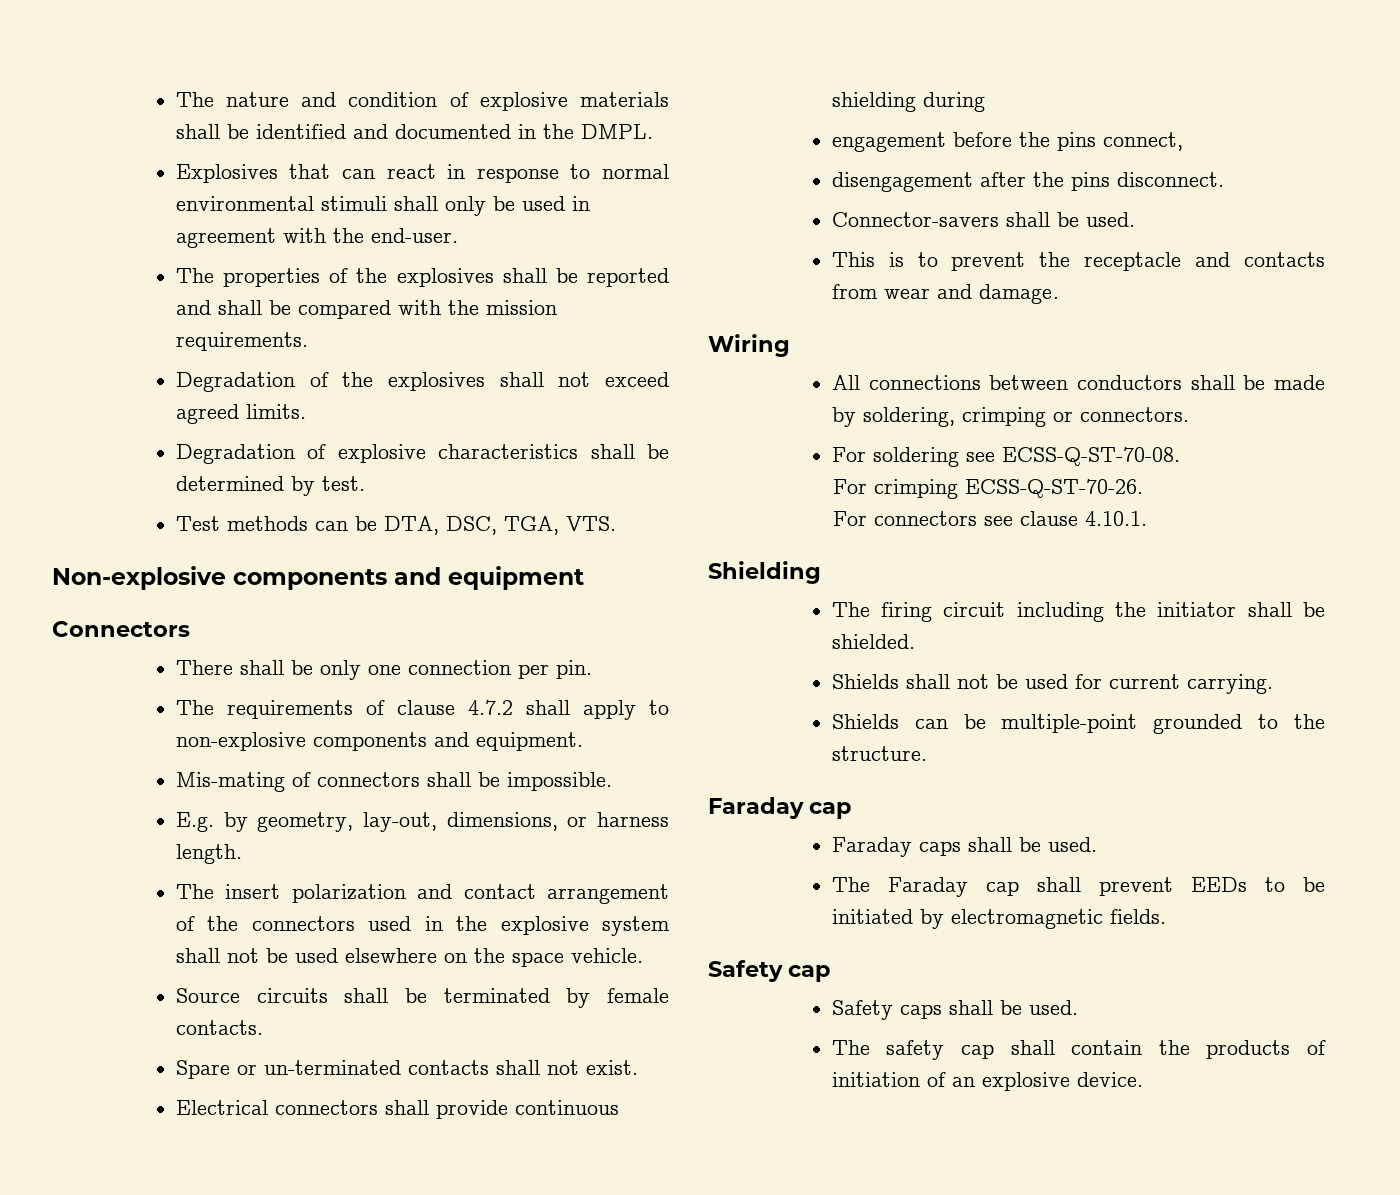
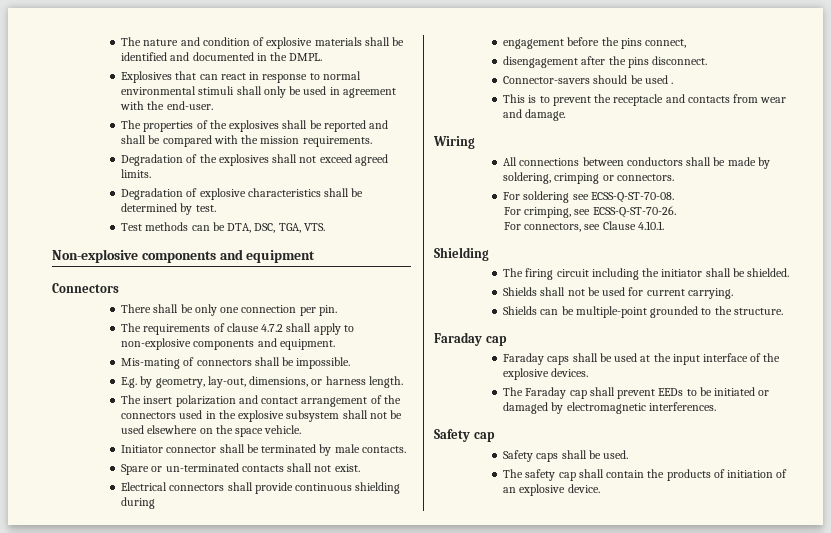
[602,916,670,936] system -> [286,410,340,422] subsystem
[175,988,328,1003] Source circuits -> [121,445,217,453] Initiator connector
[607,988,669,1003] female -> [334,444,360,453] male
[1005,212,1135,227] shall be used. -> [593,75,674,84] should be used .
[874,479,959,499] crimping -> [524,207,591,218] crimping, see
[874,511,1079,526] connectors see clause -> [524,221,636,232] connectors, see Clause
[1047,837,1097,852] used. -> [614,353,781,365] [503,368,589,380] used at the input interface of the explosive devices.
(913, 916) none -> [758,390,770,396] [503,402,549,414] or damaged
[1109,909,1166,924] fields. -> [648,402,716,411] interferences.

